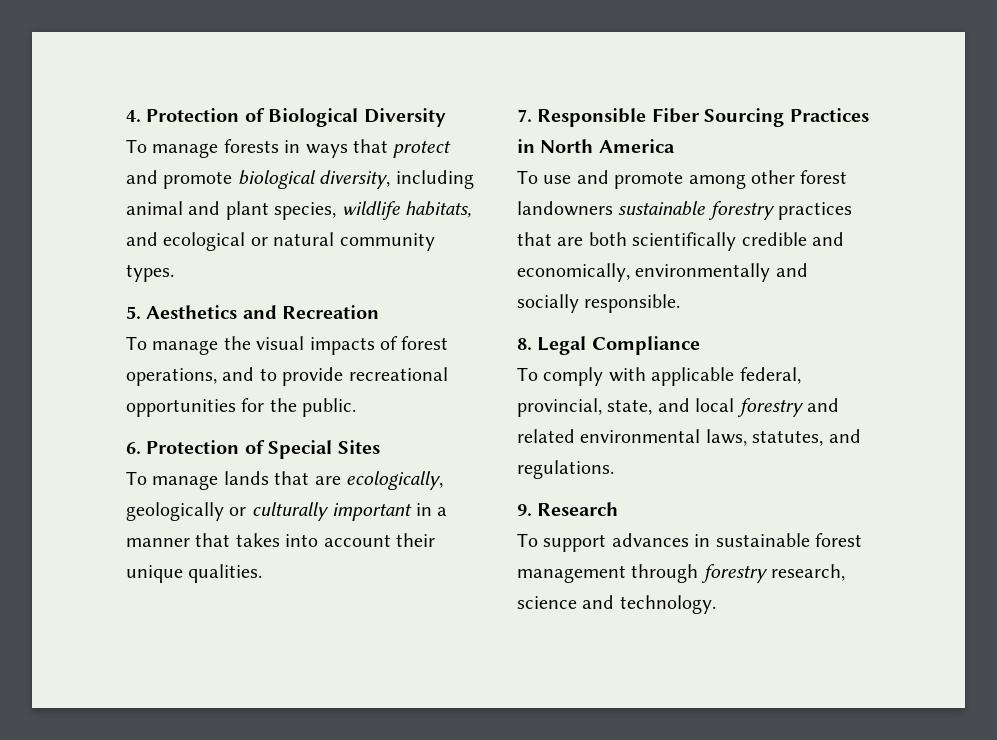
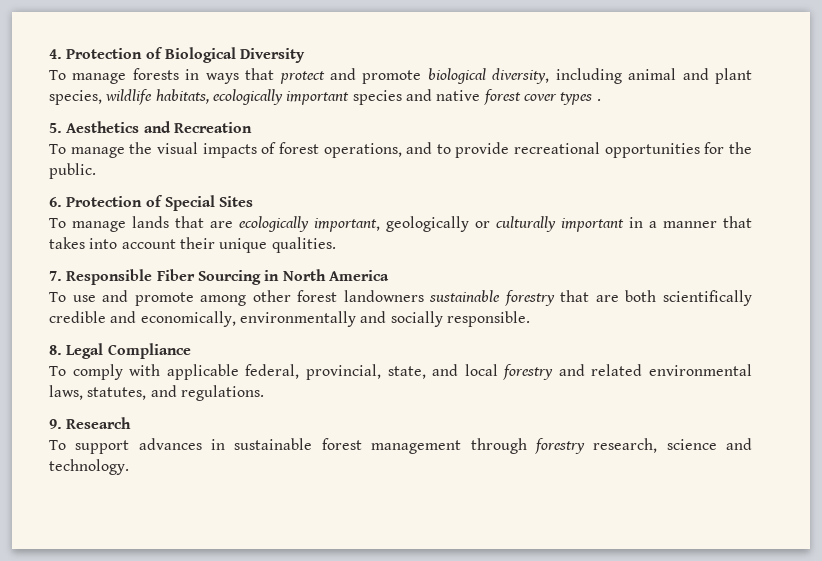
[126,232,435,251] [126,264,174,282] and ecological or natural community types. -> [212,89,601,105] ecologically important species and native forest cover types .
[346,471,443,490] ecologically, -> [239,216,380,232] ecologically important,
[789,108,869,122] Practices -> (261, 277) none
[778,202,853,220] practices -> (555, 298) none

